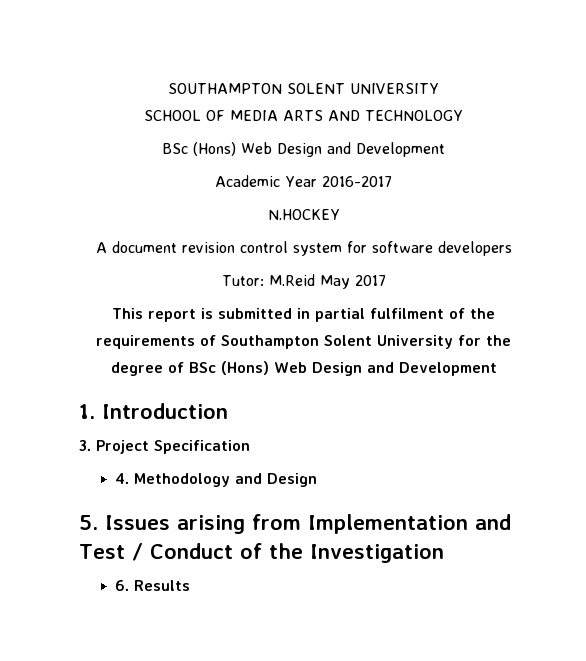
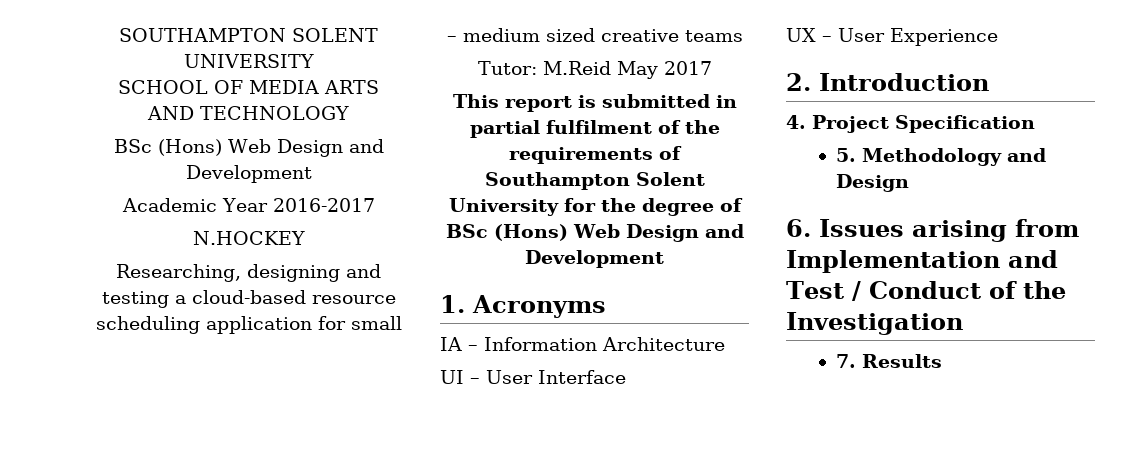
[95,241,512,256] A document revision control system for software developers -> [116,264,381,282] [101,290,396,308] [95,316,402,334] [446,28,743,42] Researching, designing and testing a cloud-based resource scheduling application for small – medium sized creative teams
(95, 411) none -> [472,295,606,318] [440,337,725,351] [440,370,626,384] [786,28,998,46] [786,73,811,91] Acronyms // IA – Information Architecture // UI – User Interface // UX – User Experience // 2.
[79,440,91,451] 3. -> [786,115,806,129] 4.
[114,473,129,484] 4. -> [836,148,857,162] 5.
[79,515,98,530] 5. -> [786,219,811,237] 6.
[114,580,129,591] 6. -> [836,354,857,368] 7.

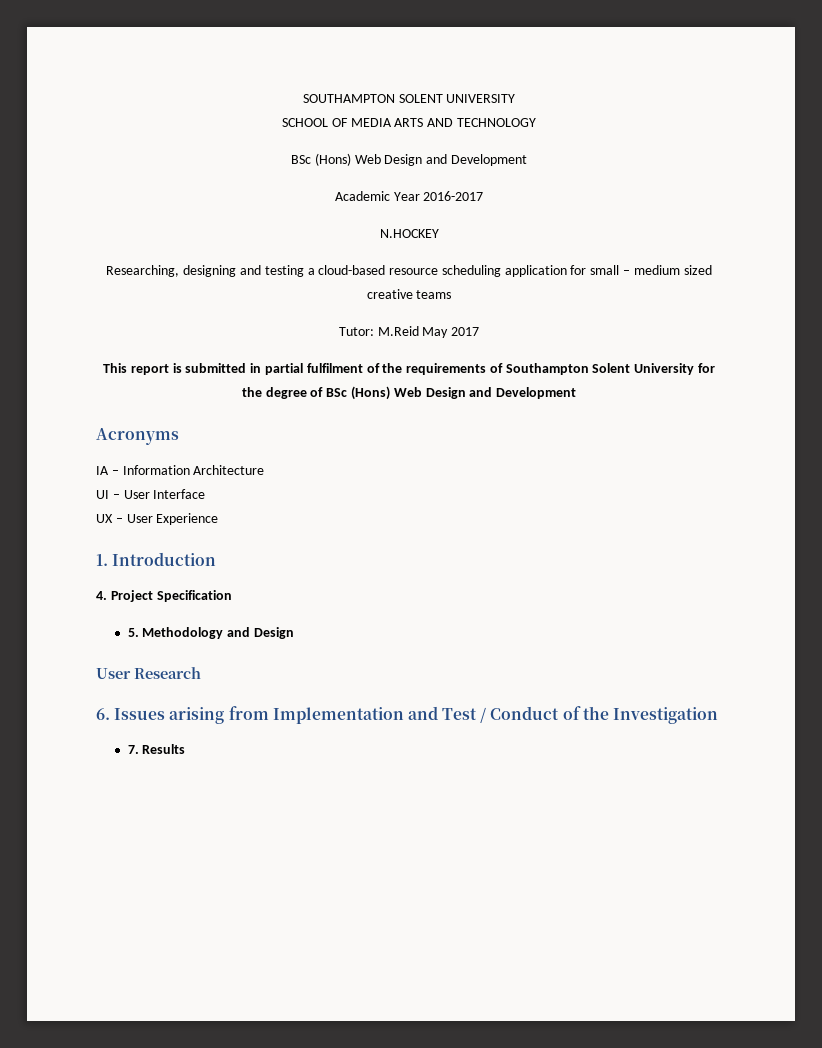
[440,295,465,313] 1. -> (577, 393) none
[786,73,811,91] 2. -> [96,554,108,566] 1.
(910, 183) none -> [96,667,201,679] // User Research

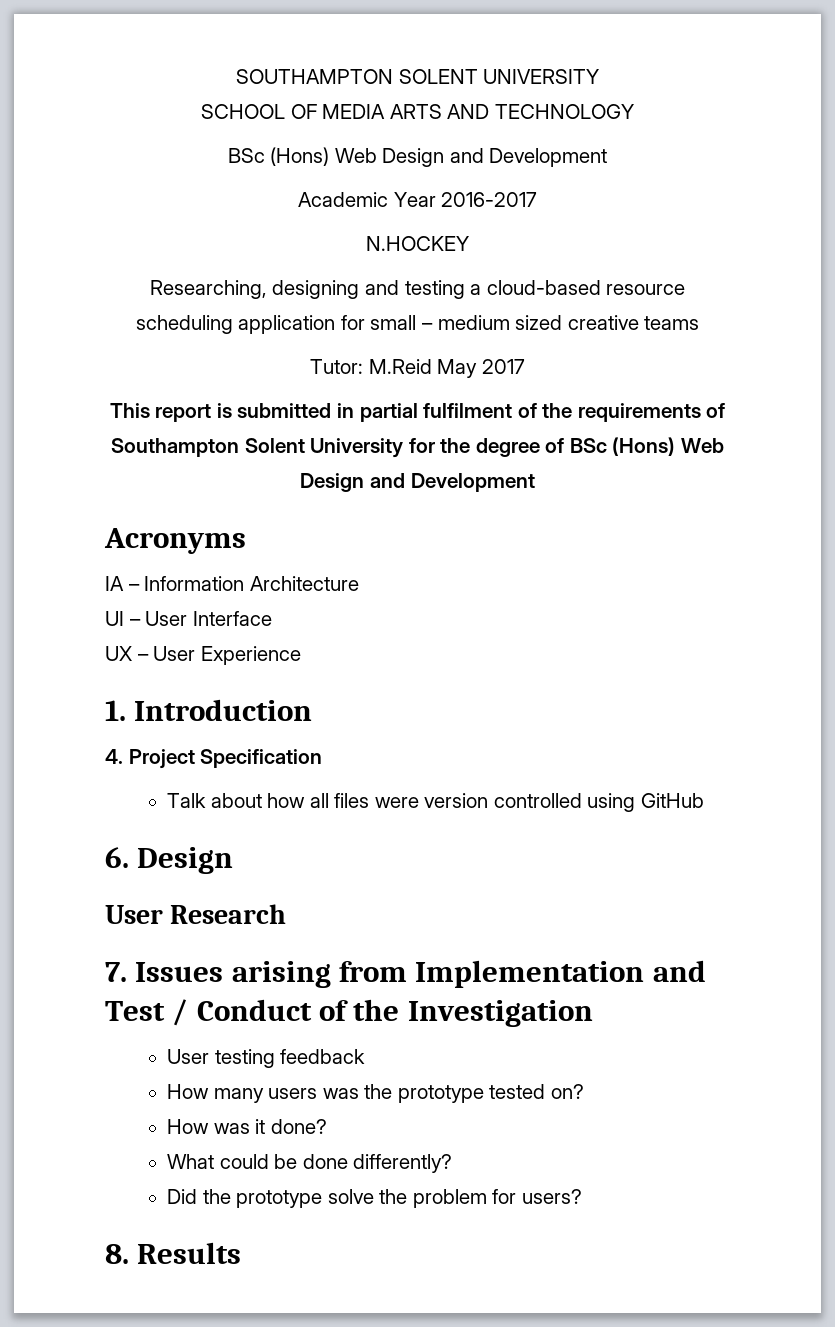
[127,627,251,639] 5. Methodology and -> [166,793,704,812] [105,847,129,868] Talk about how all files were version controlled using GitHub // 6.
[96,708,110,720] 6. -> [105,962,127,982] 7.
[127,745,139,754] 7. -> [166,1049,366,1068] [166,1084,584,1103] [166,1119,327,1134] [166,1154,453,1173] [166,1189,582,1208] [105,1244,129,1264] User testing feedback // How many users was the prototype tested on? // How was it done? // What could be done differently? // Did the prototype solve the problem for users? // 8.

